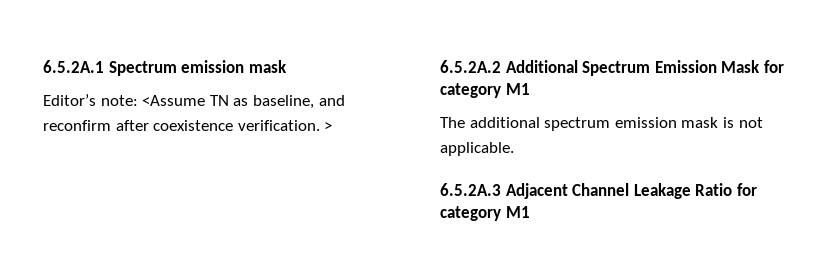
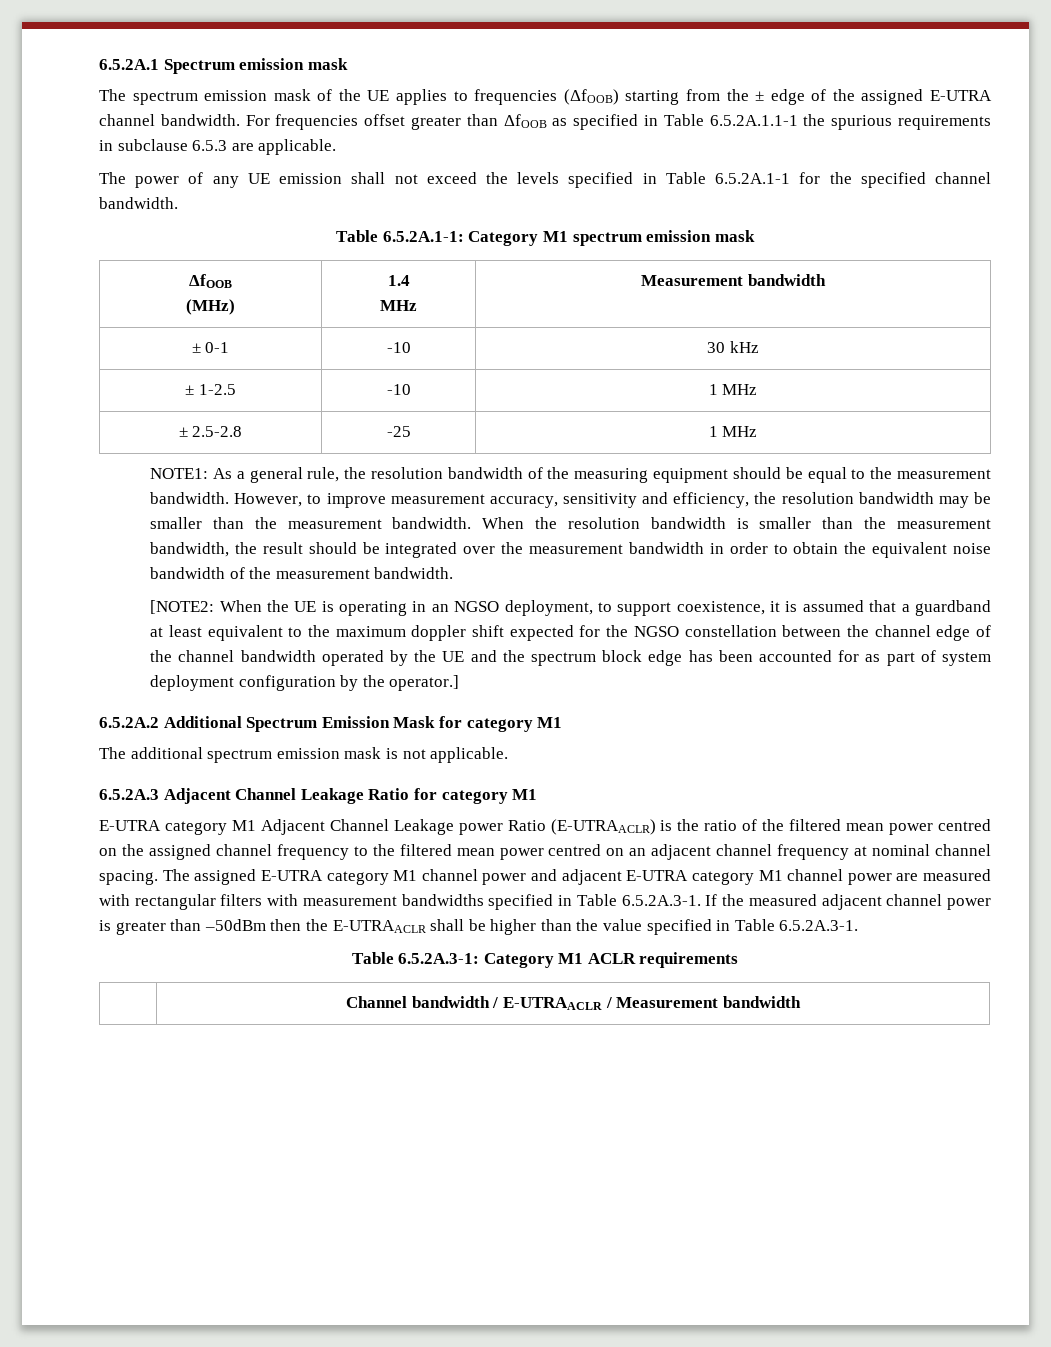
[43,94,345,109] [43,120,333,131] Editor’s note: <Assume TN as baseline, and reconfirm after coexistence verification. > -> [99,89,992,105] [99,114,991,130] [99,139,337,155] [99,172,991,188] [99,197,178,209] [336,230,755,246] [189,274,232,288] [186,299,235,315] [387,275,410,286] [380,300,417,311] [641,274,826,286] [191,342,230,353] [386,342,411,353] [707,341,759,353] [185,384,236,395] [386,384,411,395] [708,384,758,395] [178,426,243,437] [386,426,411,437] [708,426,758,437] [150,467,992,483] [150,492,991,508] [150,517,991,529] [150,542,992,558] [150,567,454,579] [150,600,992,616] [150,625,992,641] [150,650,991,666] [150,675,460,691] The spectrum emission mask of the UE applies to frequencies (ΔfOOB) starting from the ± edge of the assigned E-UTRA channel bandwidth. For frequencies offset greater than ΔfOOB as specified in Table 6.5.2A.1.1-1 the spurious requirements in subclause 6.5.3 are applicable. // The power of any UE emission shall not exceed the levels specified in Table 6.5.2A.1-1 for the specified channel bandwidth. // Table 6.5.2A.1-1: Category M1 spectrum emission mask // ΔfOOB // (MHz) | 1.4 // MHz | Measurement bandwidth // ± 0-1 | -10 | 30 kHz // ± 1-2.5 | -10 | 1 MHz // ± 2.5-2.8 | -25 | 1 MHz // NOTE1: As a general rule, the resolution bandwidth of the measuring equipment should be equal to the measurement bandwidth. However, to improve measurement accuracy, sensitivity and efficiency, the resolution bandwidth may be smaller than the measurement bandwidth. When the resolution bandwidth is smaller than the measurement bandwidth, the result should be integrated over the measurement bandwidth in order to obtain the equivalent noise bandwidth of the measurement bandwidth. // [NOTE2: When the UE is operating in an NGSO deployment, to support coexistence, it is assumed that a guardband at least equivalent to the maximum doppler shift expected for the NGSO constellation between the channel edge of the channel bandwidth operated by the UE and the spectrum block edge has been accounted for as part of system deployment configuration by the operator.]
(530, 212) none -> [99,819,991,835] [99,844,992,860] [99,869,991,885] [99,894,992,910] [99,919,859,935] [351,952,739,968] [346,996,801,1010] // E-UTRA category M1 Adjacent Channel Leakage power Ratio (E-UTRAACLR) is the ratio of the filtered mean power centred on the assigned channel frequency to the filtered mean power centred on an adjacent channel frequency at nominal channel spacing. The assigned E-UTRA category M1 channel power and adjacent E-UTRA category M1 channel power are measured with rectangular filters with measurement bandwidths specified in Table 6.5.2A.3-1. If the measured adjacent channel power is greater than –50dBm then the E-UTRAACLR shall be higher than the value specified in Table 6.5.2A.3-1. // Table 6.5.2A.3-1: Category M1 ACLR requirements // | Channel bandwidth / E-UTRAACLR / Measurement bandwidth

